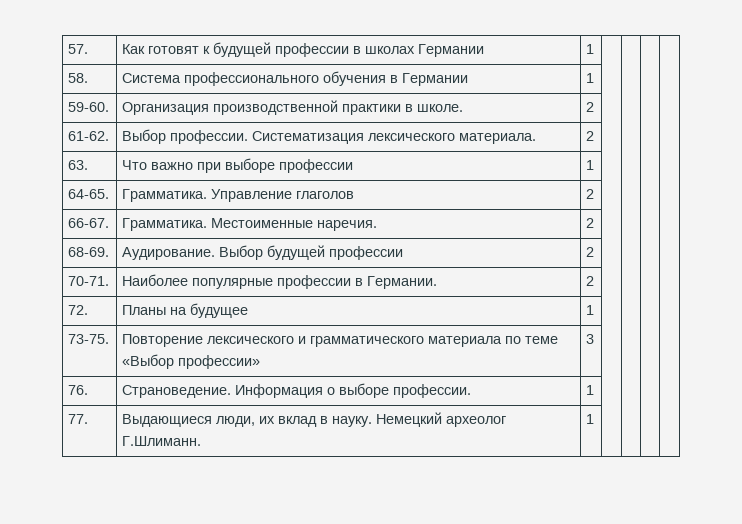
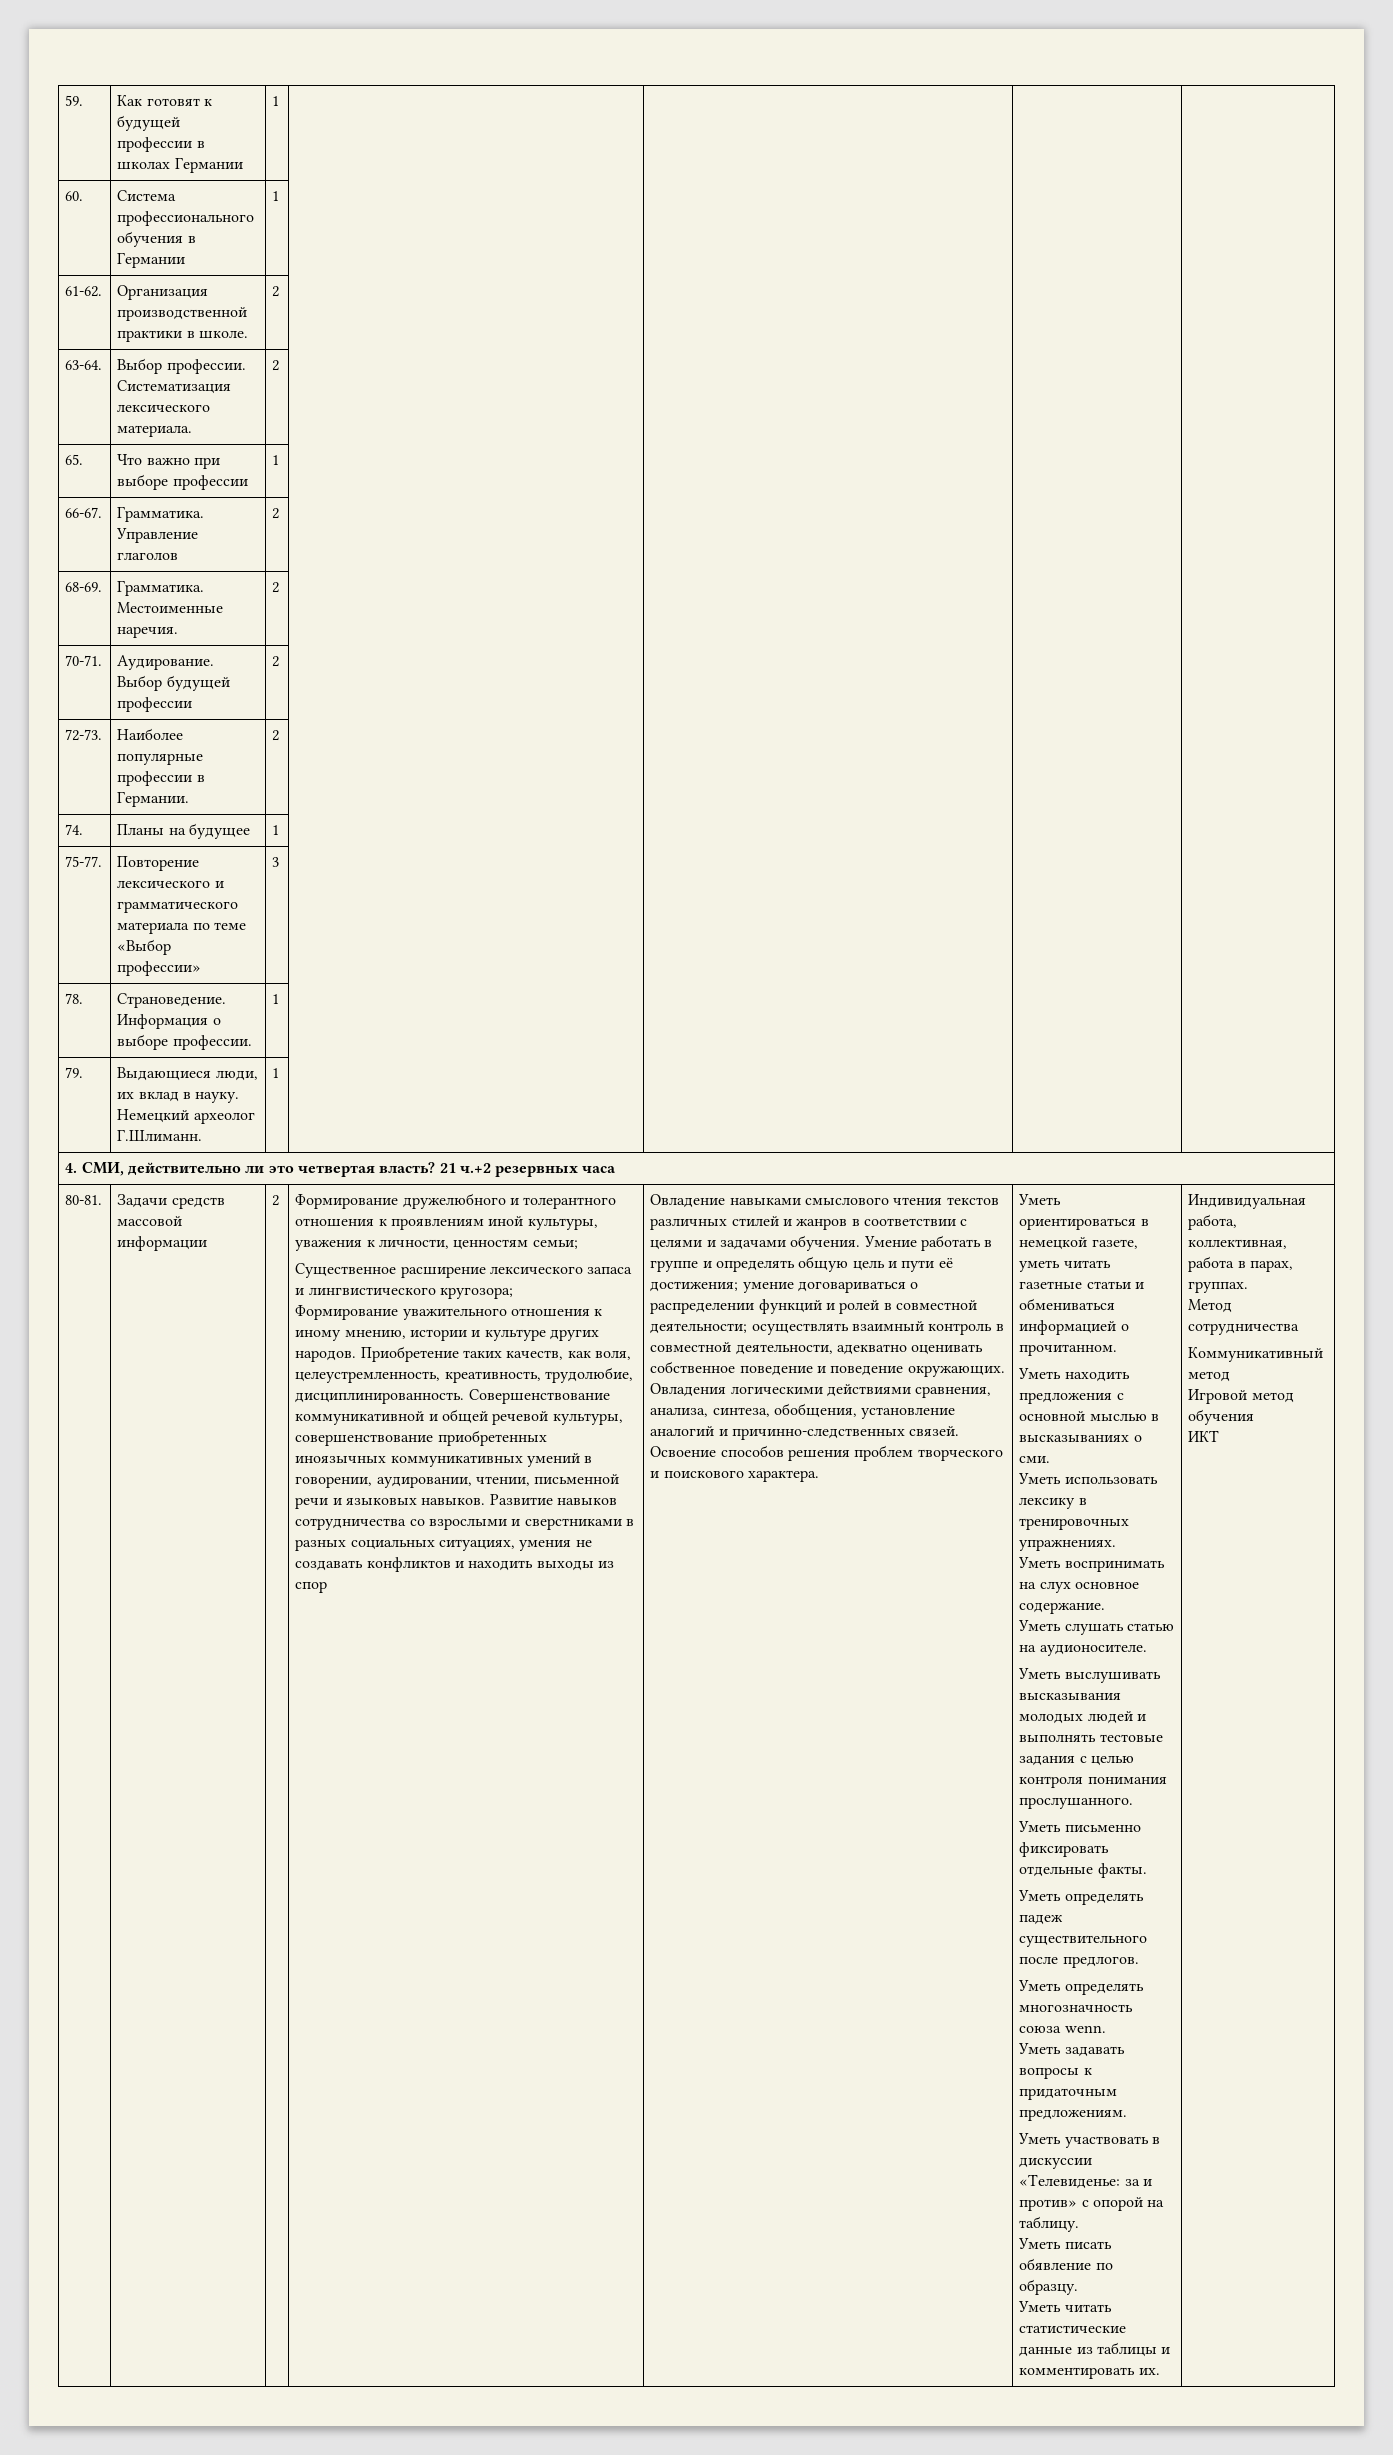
[68,44,89,54] 57. -> [65,95,84,106] 59.
[68,73,89,83] 58. -> [65,191,84,201] 60.
[68,102,110,112] 59-60. -> [65,286,103,297] 61-62.
[68,131,110,141] 61-62. -> [65,360,103,370] 63-64.
[68,160,89,170] 63. -> [65,454,84,465] 65.
[68,189,110,199] 64-65. -> [65,507,103,518] 66-67.
[68,218,110,228] 66-67. -> [65,582,103,592] 68-69.
[68,247,110,257] 68-69. -> [65,655,103,666] 70-71.
[68,276,110,286] 70-71. -> [65,729,103,741] 72-73.
[68,305,89,315] 72. -> [65,824,84,835] 74.
[68,334,110,344] 73-75. -> [65,856,103,867] 75-77.
[68,385,89,395] 76. -> [65,993,84,1004] 78.
[68,414,89,424] 77. -> [65,1067,84,1078] 79.
(595, 419) none -> [65,1162,617,1177] [65,1195,103,1205] [117,1194,225,1209] [117,1216,183,1226] [117,1236,208,1251] [272,1195,280,1206] [295,1193,617,1209] [295,1216,598,1230] [295,1239,578,1251] [295,1263,633,1278] [295,1287,513,1299] [295,1305,603,1320] [295,1329,599,1341] [295,1346,631,1362] [295,1367,633,1383] [295,1389,610,1404] [295,1409,623,1425] [295,1430,547,1446] [295,1453,593,1467] [295,1474,620,1488] [295,1494,617,1509] [295,1518,634,1530] [295,1539,592,1551] [295,1557,614,1572] [295,1581,328,1593] [650,1194,999,1208] [650,1216,968,1230] [650,1235,993,1251] [650,1256,953,1272] [650,1281,919,1293] [650,1299,977,1314] [650,1321,1004,1335] [650,1342,984,1355] [650,1361,1005,1377] [650,1383,992,1398] [650,1403,956,1419] [650,1426,960,1440] [650,1445,1003,1461] [650,1470,819,1482] [1018,1194,1062,1205] [1019,1218,1149,1230] [1019,1237,1138,1250] [1019,1260,1111,1272] [1019,1281,1144,1289] [1019,1298,1116,1310] [1019,1320,1129,1335] [1019,1344,1118,1356] [1018,1368,1130,1382] [1019,1392,1124,1404] [1019,1411,1159,1421] [1019,1435,1142,1442] [1019,1456,1051,1463] [1018,1473,1158,1484] [1019,1497,1087,1509] [1019,1518,1130,1530] [1019,1539,1117,1551] [1018,1557,1165,1572] [1019,1581,1139,1593] [1019,1602,1106,1614] [1018,1620,1174,1635] [1019,1644,1147,1656] [1018,1668,1161,1683] [1019,1693,1122,1700] [1019,1711,1146,1724] [1019,1734,1163,1742] [1019,1755,1134,1766] [1019,1776,1167,1788] [1019,1797,1134,1809] [1018,1821,1141,1832] [1019,1842,1110,1857] [1019,1863,1147,1878] [1018,1890,1144,1905] [1019,1914,1064,1925] [1019,1935,1148,1947] [1019,1956,1139,1968] [1018,1980,1144,1995] [1019,2004,1134,2012] [1019,2025,1106,2033] [1018,2043,1125,2057] [1019,2067,1092,2079] [1019,2088,1118,2100] [1019,2109,1128,2121] [1018,2133,1160,2148] [1019,2157,1093,2169] [1019,2174,1152,2189] [1019,2197,1165,2211] [1019,2216,1080,2232] [1018,2238,1112,2249] [1019,2258,1113,2270] [1019,2279,1079,2295] [1018,2301,1112,2312] [1019,2325,1127,2333] [1019,2342,1171,2357] [1019,2367,1160,2379] [1188,1194,1307,1209] [1188,1214,1238,1230] [1188,1239,1288,1249] [1188,1256,1293,1272] [1188,1281,1249,1293] [1188,1299,1233,1313] [1188,1323,1300,1335] [1188,1347,1324,1362] [1188,1371,1231,1382] [1188,1389,1294,1404] [1188,1409,1255,1425] [1188,1430,1220,1442] // 4. СМИ, действительно ли это четвертая власть? 21 ч.+2 резервных часа // 80-81. | Задачи средств массовой информации | 2 | Формирование дружелюбного и толерантного отношения к проявлениям иной культуры, уважения к личности, ценностям семьи; // Существенное расширение лексического запаса и лингвистического кругозора; // Формирование уважительного отношения к иному мнению, истории и культуре других народов. Приобретение таких качеств, как воля, целеустремленность, креативность, трудолюбие, дисциплинированность. Совершенствование коммуникативной и общей речевой культуры, совершенствование приобретенных иноязычных коммуникативных умений в говорении, аудировании, чтении, письменной речи и языковых навыков. Развитие навыков сотрудничества со взрослыми и сверстниками в разных социальных ситуациях, умения не создавать конфликтов и находить выходы из спор | Овладение навыками смыслового чтения текстов различных стилей и жанров в соответствии с целями и задачами обучения. Умение работать в группе и определять общую цель и пути её достижения; умение договариваться о распределении функций и ролей в совместной деятельности; осуществлять взаимный контроль в совместной деятельности, адекватно оценивать собственное поведение и поведение окружающих. Овладения логическими действиями сравнения, анализа, синтеза, обобщения, установление аналогий и причинно-следственных связей. Освоение способов решения проблем творческого и поискового характера. | Уметь ориентироваться в немецкой газете, уметь читать газетные статьи и обмениваться информацией о прочитанном. // Уметь находить предложения с основной мыслью в высказываниях о сми. // Уметь использовать лексику в тренировочных упражнениях. // Уметь воспринимать на слух основное содержание. // Уметь слушать статью на аудионосителе. // Уметь выслушивать высказывания молодых людей и выполнять тестовые задания с целью контроля понимания прослушанного. // Уметь письменно фиксировать отдельные факты. // Уметь определять падеж существительного после предлогов. // Уметь определять многозначность союза wenn. // Уметь задавать вопросы к придаточным предложениям. // Уметь участвовать в дискуссии «Телевиденье: за и против» с опорой на таблицу. // Уметь писать обявление по образцу. // Уметь читать статистические данные из таблицы и комментировать их. | Индивидуальная работа, коллективная, работа в парах, группах. // Метод сотрудничества // Коммуникативный метод // Игровой метод обучения // ИКТ

